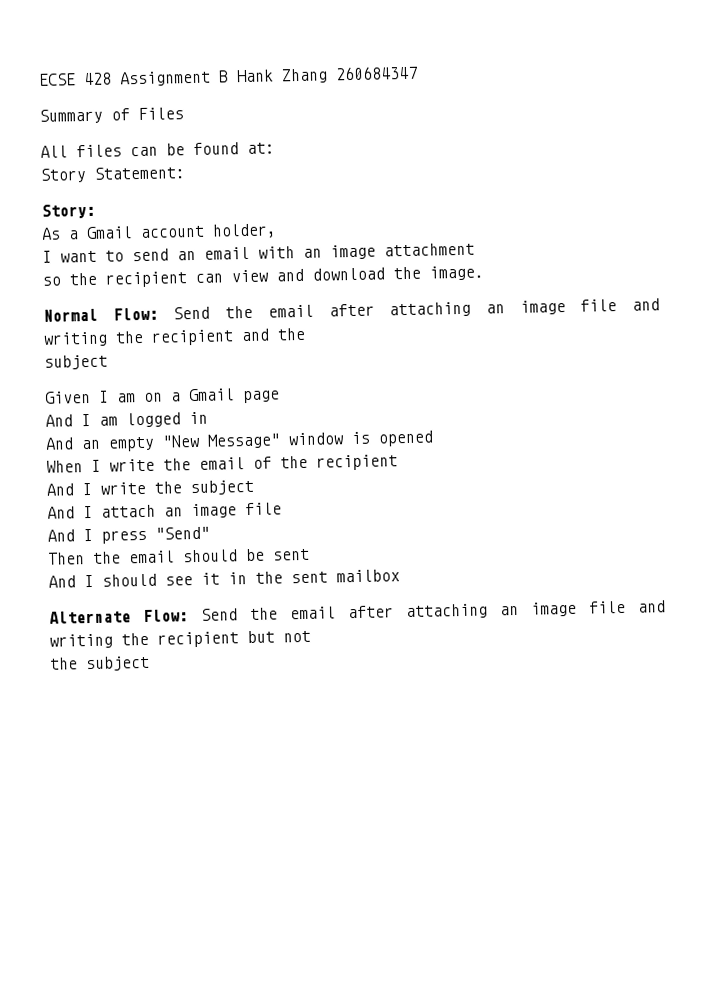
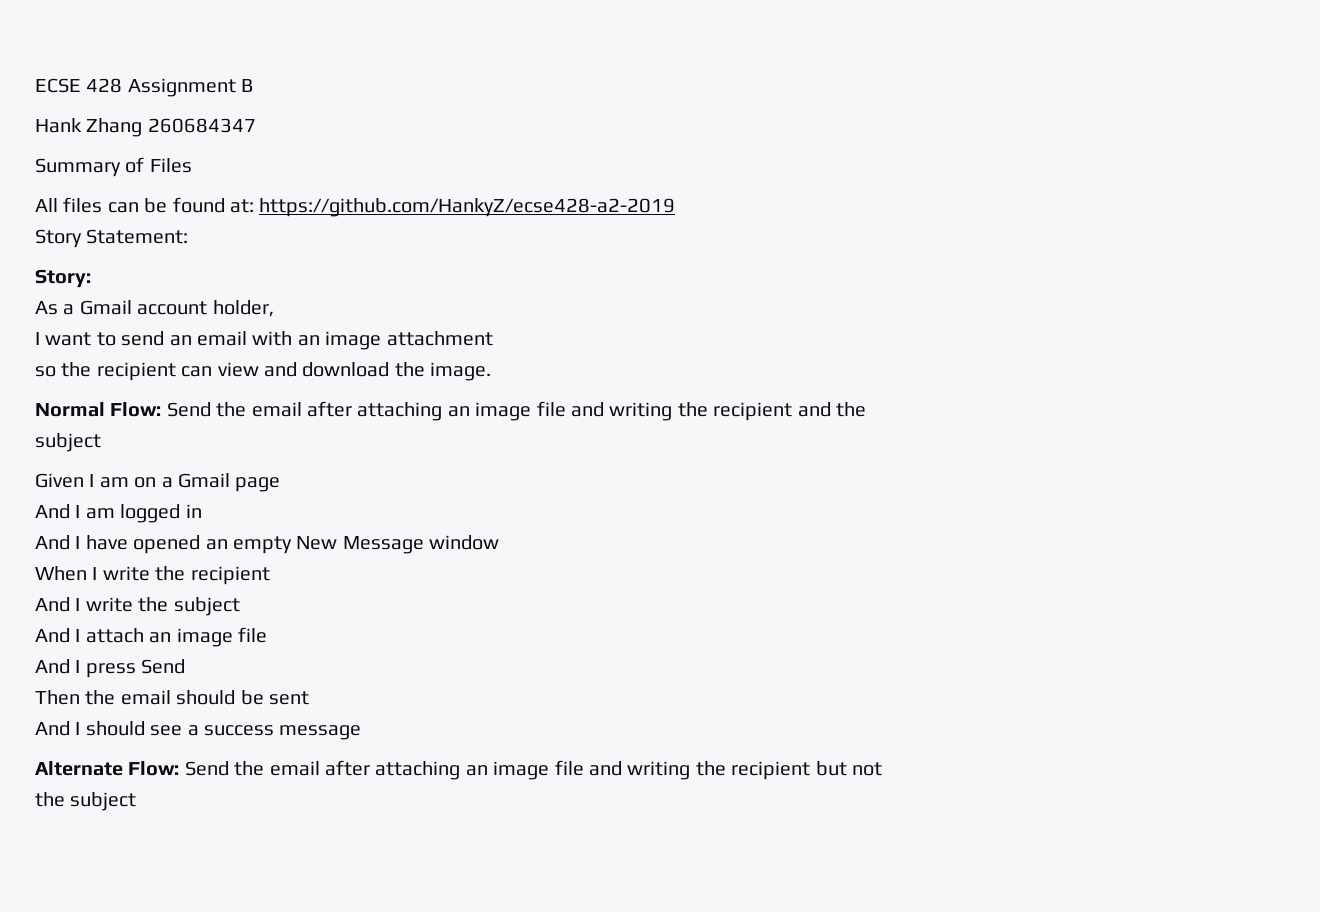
(229, 76) none -> (254, 85) //
(275, 148) none -> [259,198,676,217] https://github.com/HankyZ/ecse428-a2-2019
[81,433,281,452] an empty "New Message" -> [75,535,424,554] I have opened an empty New Message
[351,430,434,447] is opened -> (500, 542) none
[199,455,308,470] email of the -> (186, 573) none
[155,526,210,540] "Send" -> [141,659,186,674] Send
[201,569,400,585] it in the sent mailbox -> [187,725,362,740] a success message

